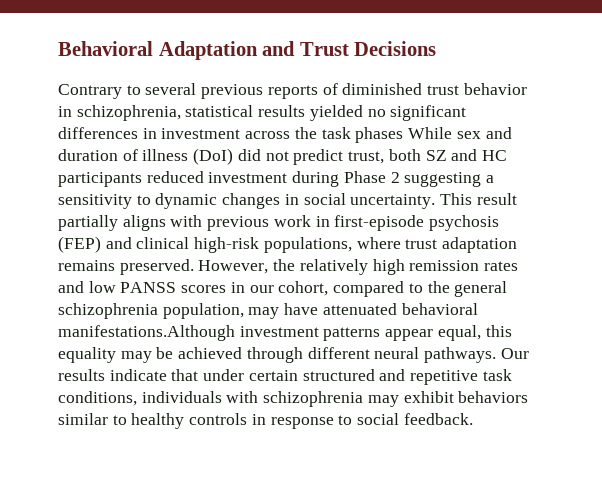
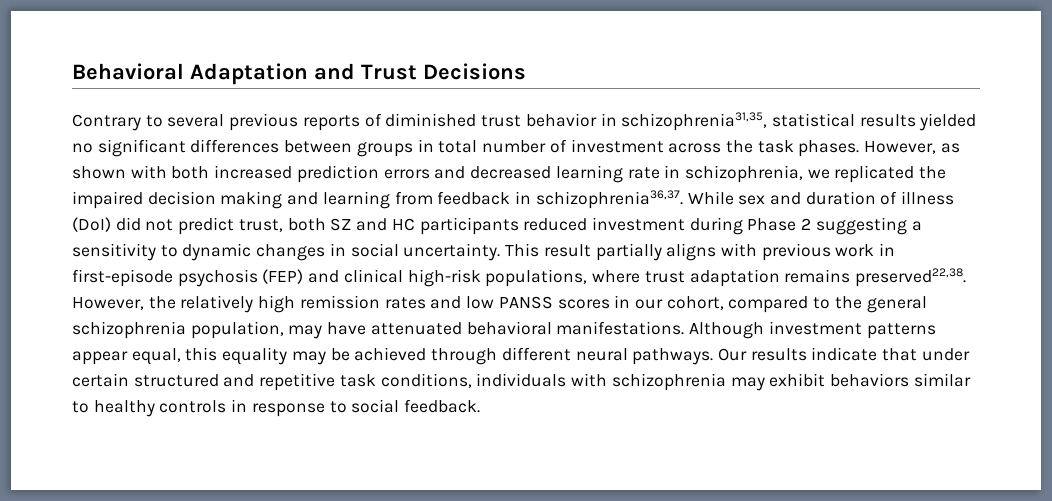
[76,105,181,121] schizophrenia, -> [621,112,768,131] schizophrenia31,35,
[142,127,404,143] in investment across the task phases -> [284,139,960,157] [72,165,947,183] [72,190,683,209] between groups in total number of investment across the task phases. However, as shown with both increased prediction errors and decreased learning rate in schizophrenia, we replicated the impaired decision making and learning from feedback in schizophrenia36,37.
[119,259,194,275] preserved. -> [854,268,966,287] preserved22,38.
[58,325,235,341] manifestations.Although -> [556,321,765,339] manifestations. Although

